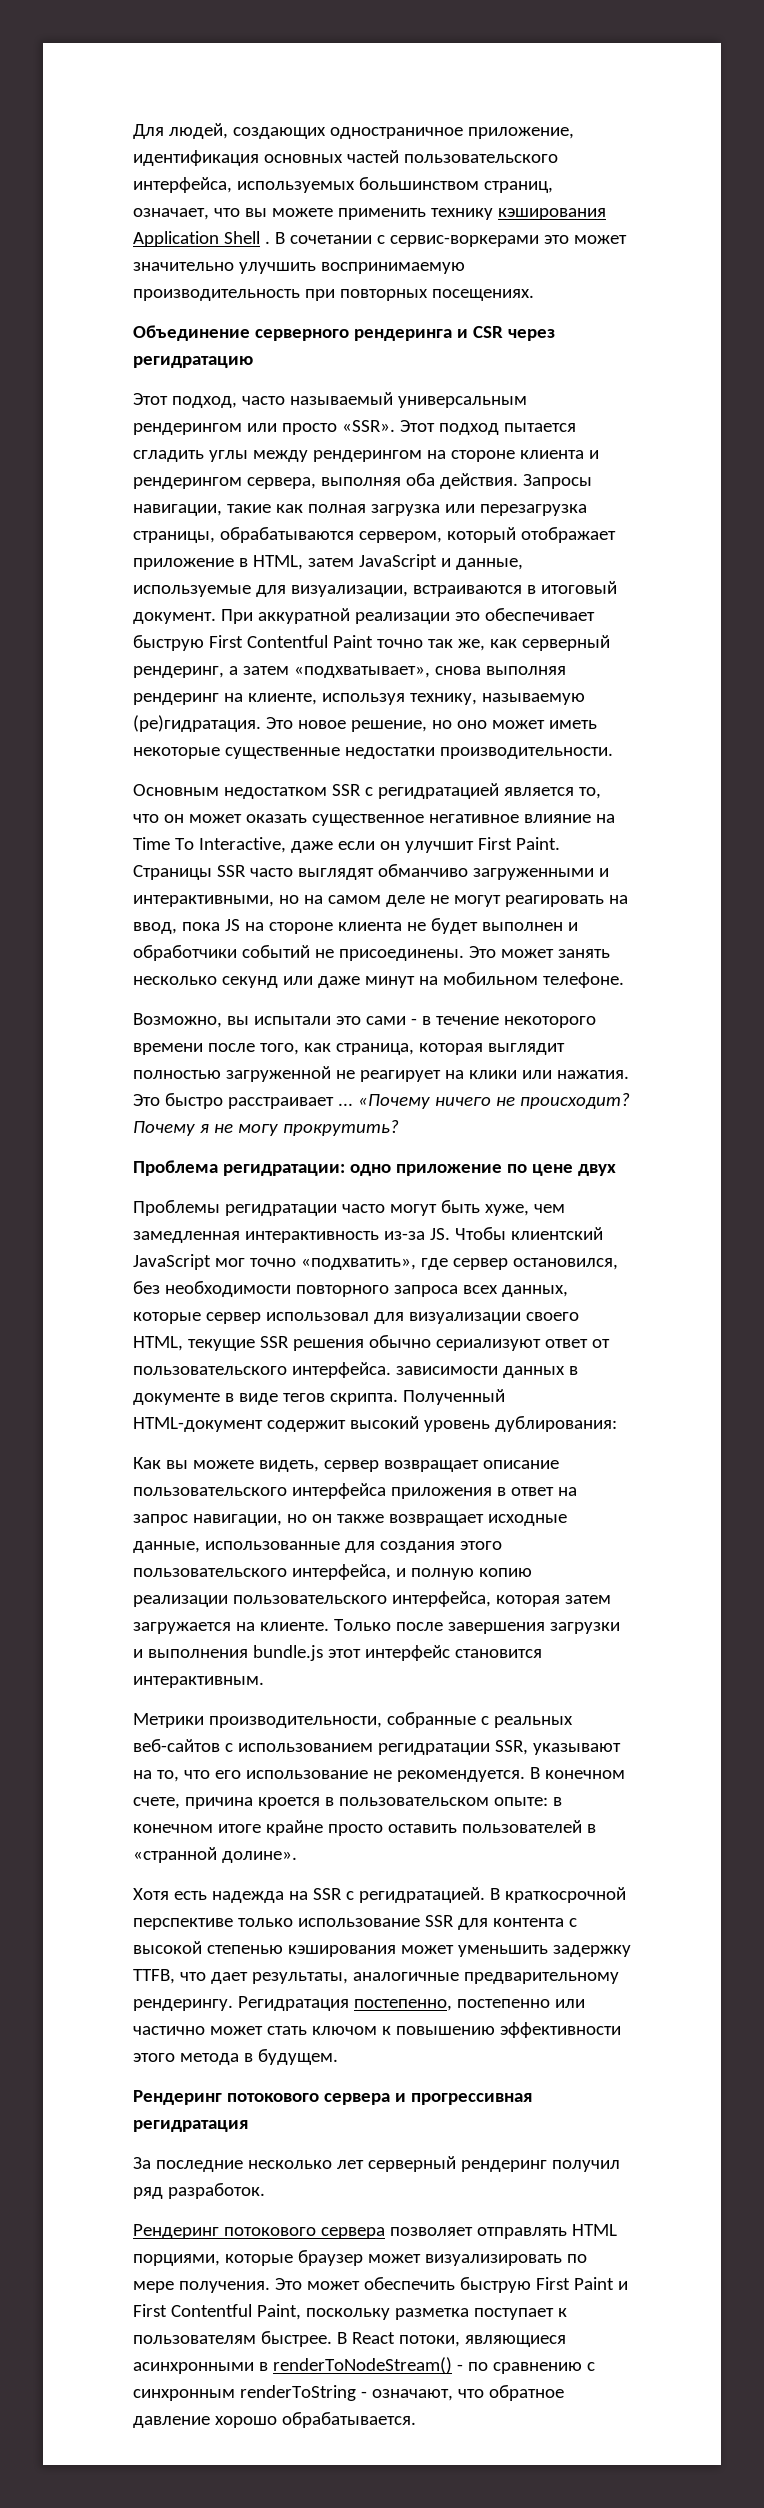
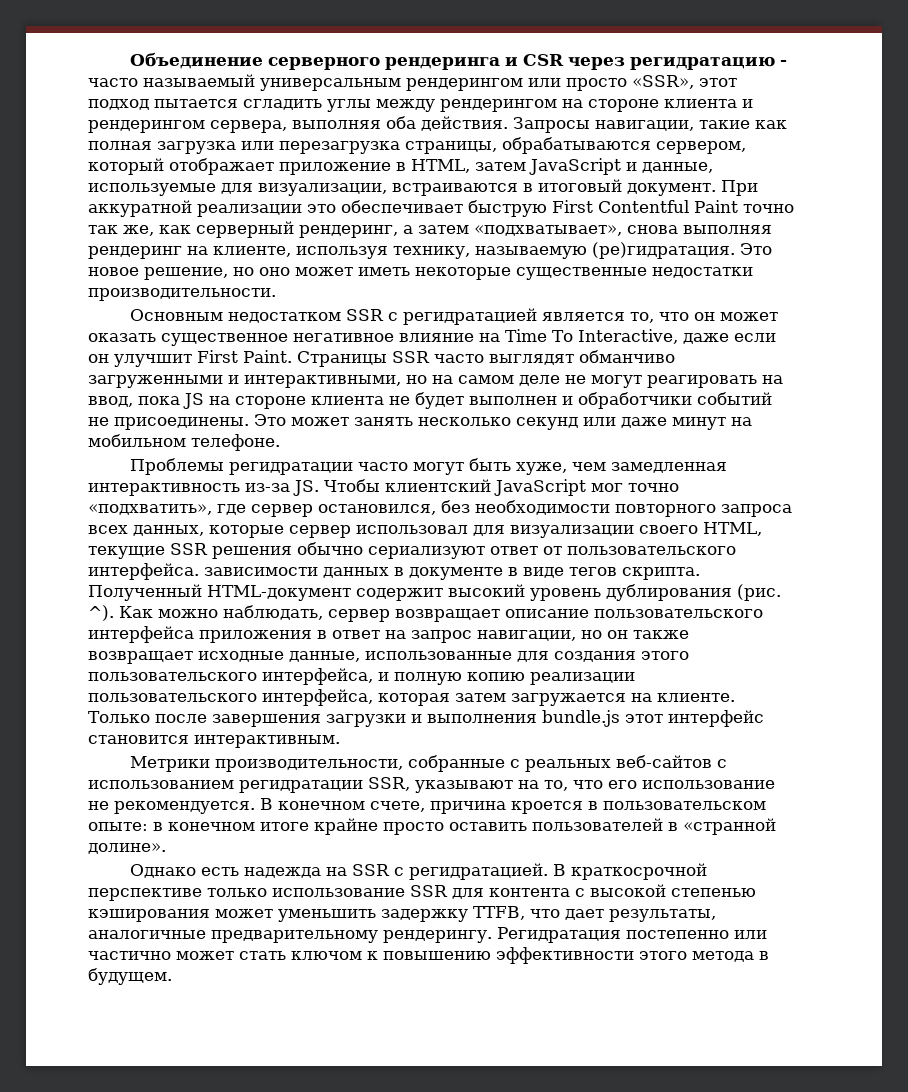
[133,123,574,139] [133,150,558,166] [133,177,553,193] [133,208,606,220] [133,231,627,247] [133,262,465,274] [133,289,534,301] Для людей, создающих одностраничное приложение, идентификация основных частей пользовательского интерфейса, используемых большинством страниц, означает, что вы можете применить технику кэширования Application Shell . В сочетании с сервис-воркерами это может значительно улучшить воспринимаемую производительность при повторных посещениях. // -> (129, 60) none
[133,393,237,408] // Этот подход, -> [779,60,787,66] -
[341,420,435,432] «SSR». Этот -> [632,75,737,89] «SSR», этот
[133,1013,596,1028] [133,1043,565,1055] [133,1066,629,1082] [133,1093,630,1109] [133,1120,399,1136] [133,1160,616,1176] // Возможно, вы испытали это сами - в течение некоторого времени после того, как страница, которая выглядит полностью загруженной не реагирует на клики или нажатия. Это быстро расстраивает ... «Почему ничего не происходит? Почему я не могу прокрутить? // Проблема регидратации: одно приложение по цене двух -> (280, 442) none
[494,1416,617,1432] [133,1457,319,1472] дублирования: // Как вы можете видеть, -> [606,584,781,601] [88,605,323,621] дублирования (рис. ^). Как можно наблюдать,
[133,1888,169,1900] Хотя -> [129,864,196,878] Однако
[353,1999,452,2011] постепенно, -> (621, 935) none
[133,2090,532,2105] [133,2120,248,2132] [133,2156,620,2172] [133,2183,265,2199] [133,2224,617,2239] [133,2250,587,2266] [133,2277,628,2293] [133,2304,567,2320] [133,2331,566,2347] [133,2357,595,2374] [133,2385,564,2401] [133,2412,416,2428] // Рендеринг потокового сервера и прогрессивная регидратация // За последние несколько лет серверный рендеринг получил ряд разработок. // Рендеринг потокового сервера позволяет отправлять HTML порциями, которые браузер может визуализировать по мере получения. Это может обеспечить быструю First Paint и First Contentful Paint, поскольку разметка поступает к пользователям быстрее. В React потоки, являющиеся асинхронными в renderToNodeStream() - по сравнению с синхронным renderToString - означают, что обратное давление хорошо обрабатывается. -> (172, 976) none

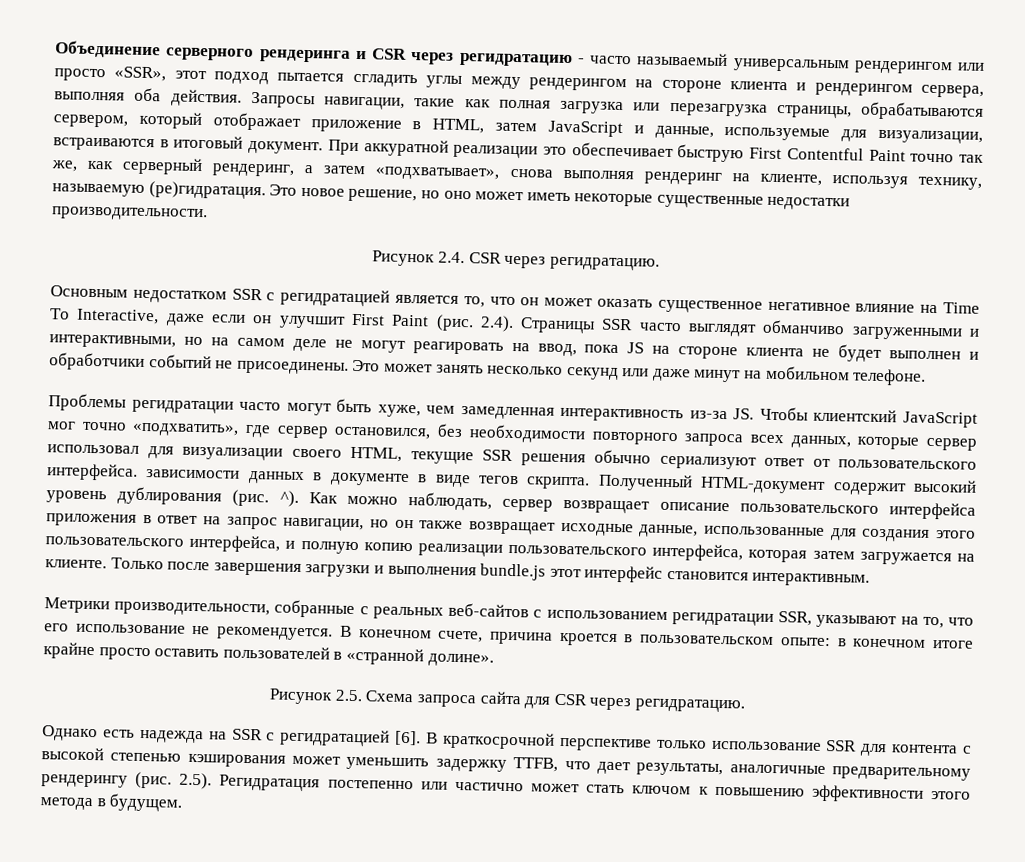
(276, 294) none -> [372,250,660,271] // Рисунок 2.4. CSR через регидратацию.
[243,350,292,363] Paint. -> [391,314,514,332] Paint (рис. 2.4).
(166, 848) none -> [269,688,745,713] // Рисунок 2.5. Схема запроса сайта для CSR через регидратацию.
[408,863,548,880] регидратацией. -> [279,728,422,747] регидратацией [6].
[383,930,492,943] рендерингу. -> [41,771,213,790] рендерингу (рис. 2.5).

